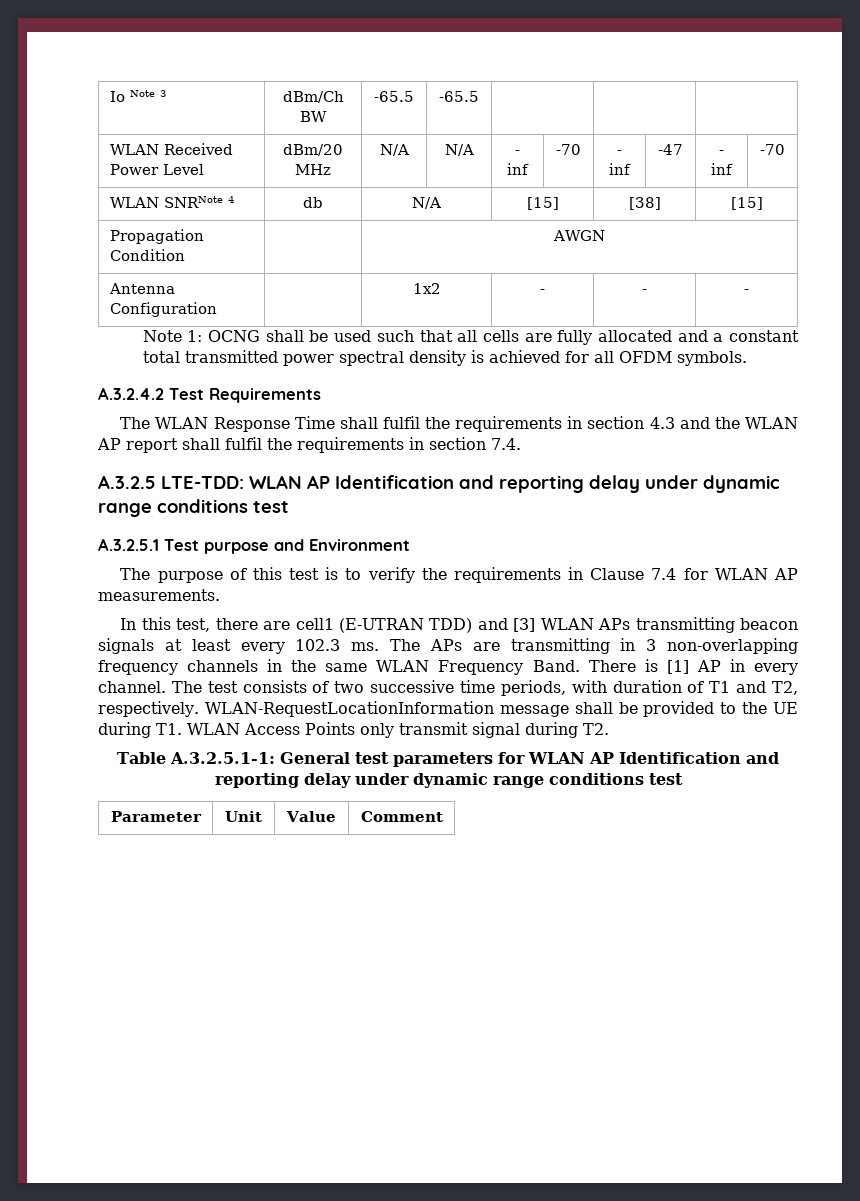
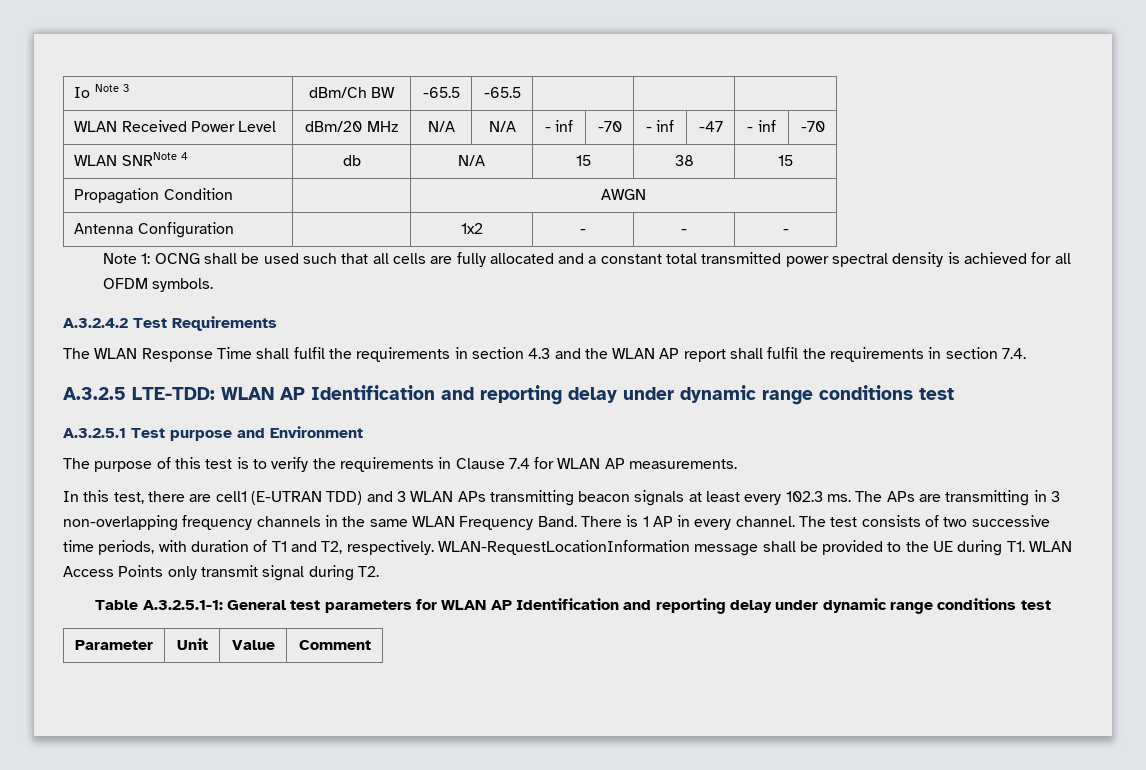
[526,197,559,210] [628,197,661,210] [730,197,763,210] [15] | [38] | [15] -> [575,155,591,166] [674,155,694,166] [778,155,793,166] 15 | 38 | 15
[513,618,536,632] [3] -> [396,491,406,502] 3
[666,660,689,674] [1] -> [642,516,649,527] 1

